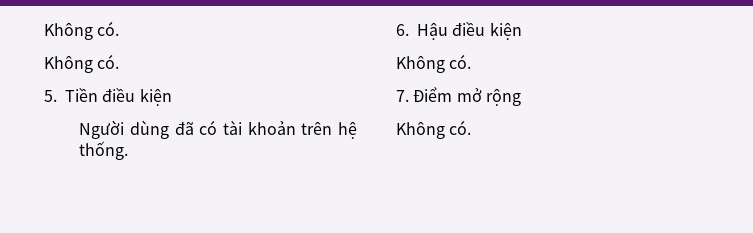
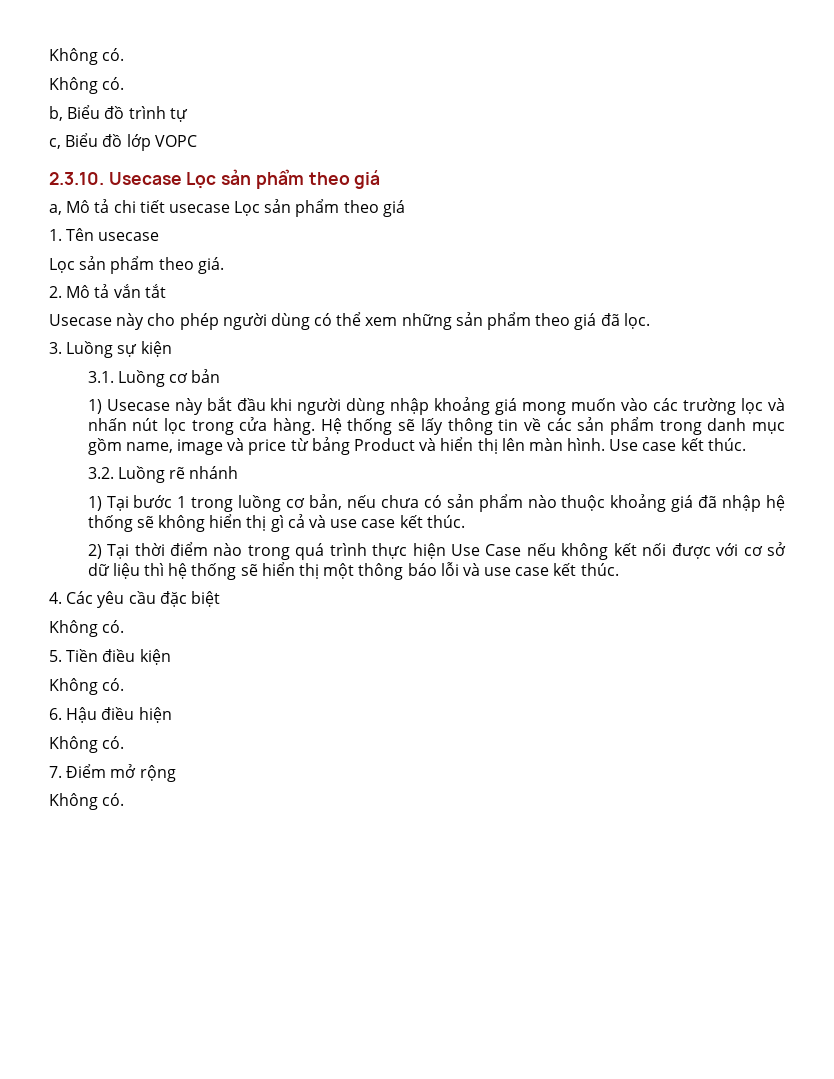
[44,87,172,106] [79,120,357,139] [79,141,129,160] [396,21,522,40] 5. Tiền điều kiện // Người dùng đã có tài khoản trên hệ thống. // 6. Hậu điều kiện -> [49,105,188,122] [49,133,197,151] [49,169,381,189] [49,199,405,217] [49,228,160,241] [49,256,224,274] [49,284,166,298] [49,312,650,330] [49,341,172,358] [87,369,221,387] [87,397,785,415] [87,417,785,435] [87,437,746,455] [87,466,239,483] [87,494,785,512] [87,514,465,532] [87,542,787,560] [87,562,619,580] [49,591,220,608] [49,620,125,637] [49,649,171,665] [49,678,125,695] [49,707,172,723] b, Biểu đồ trình tự // c, Biểu đồ lớp VOPC // 2.3.10. Usecase Lọc sản phẩm theo giá // a, Mô tả chi tiết usecase Lọc sản phẩm theo giá // 1. Tên usecase // Lọc sản phẩm theo giá. // 2. Mô tả vắn tắt // Usecase này cho phép người dùng có thể xem những sản phẩm theo giá đã lọc. // 3. Luồng sự kiện // 3.1. Luồng cơ bản // 1) Usecase này bắt đầu khi người dùng nhập khoảng giá mong muốn vào các trường lọc và nhấn nút lọc trong cửa hàng. Hệ thống sẽ lấy thông tin về các sản phẩm trong danh mục gồm name, image và price từ bảng Product và hiển thị lên màn hình. Use case kết thúc. // 3.2. Luồng rẽ nhánh // 1) Tại bước 1 trong luồng cơ bản, nếu chưa có sản phẩm nào thuộc khoảng giá đã nhập hệ thống sẽ không hiển thị gì cả và use case kết thúc. // 2) Tại thời điểm nào trong quá trình thực hiện Use Case nếu không kết nối được với cơ sở dữ liệu thì hệ thống sẽ hiển thị một thông báo lỗi và use case kết thúc. // 4. Các yêu cầu đặc biệt // Không có. // 5. Tiền điều kiện // Không có. // 6. Hậu điều hiện

